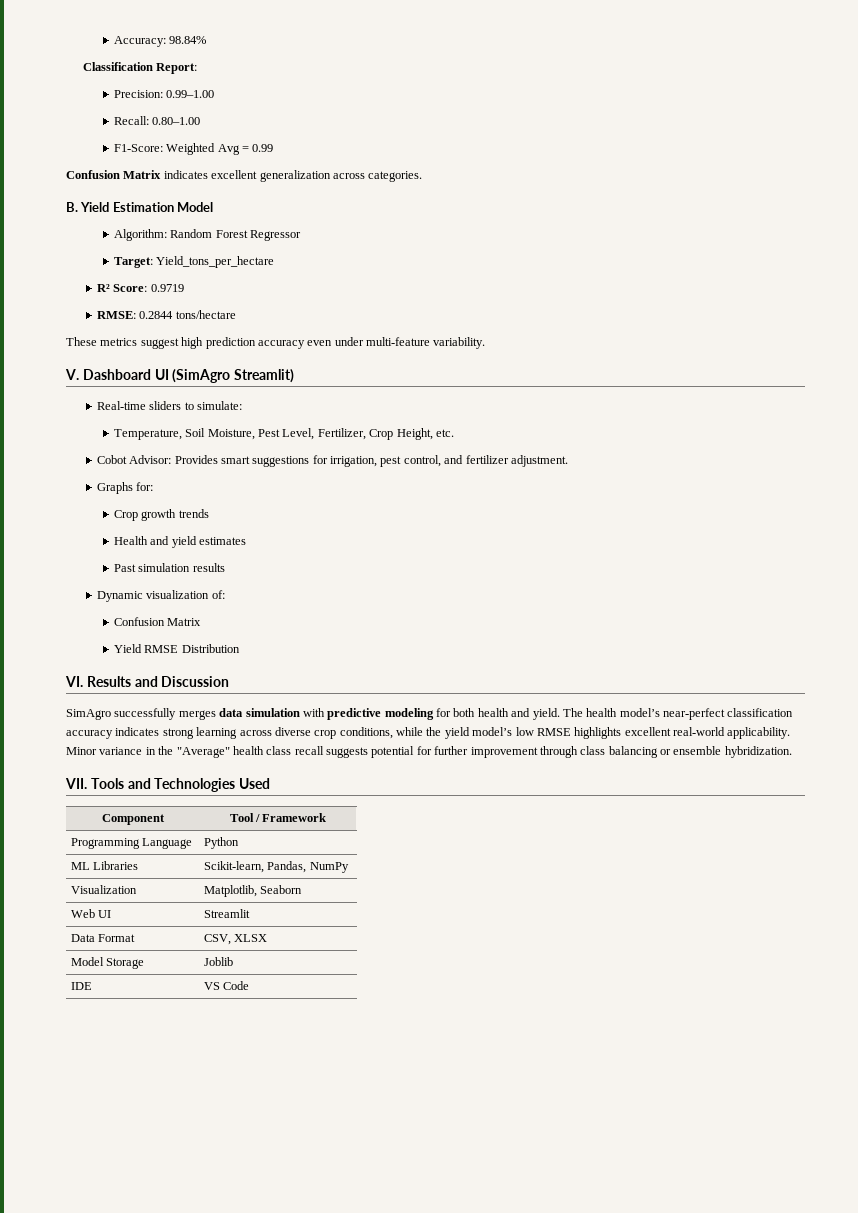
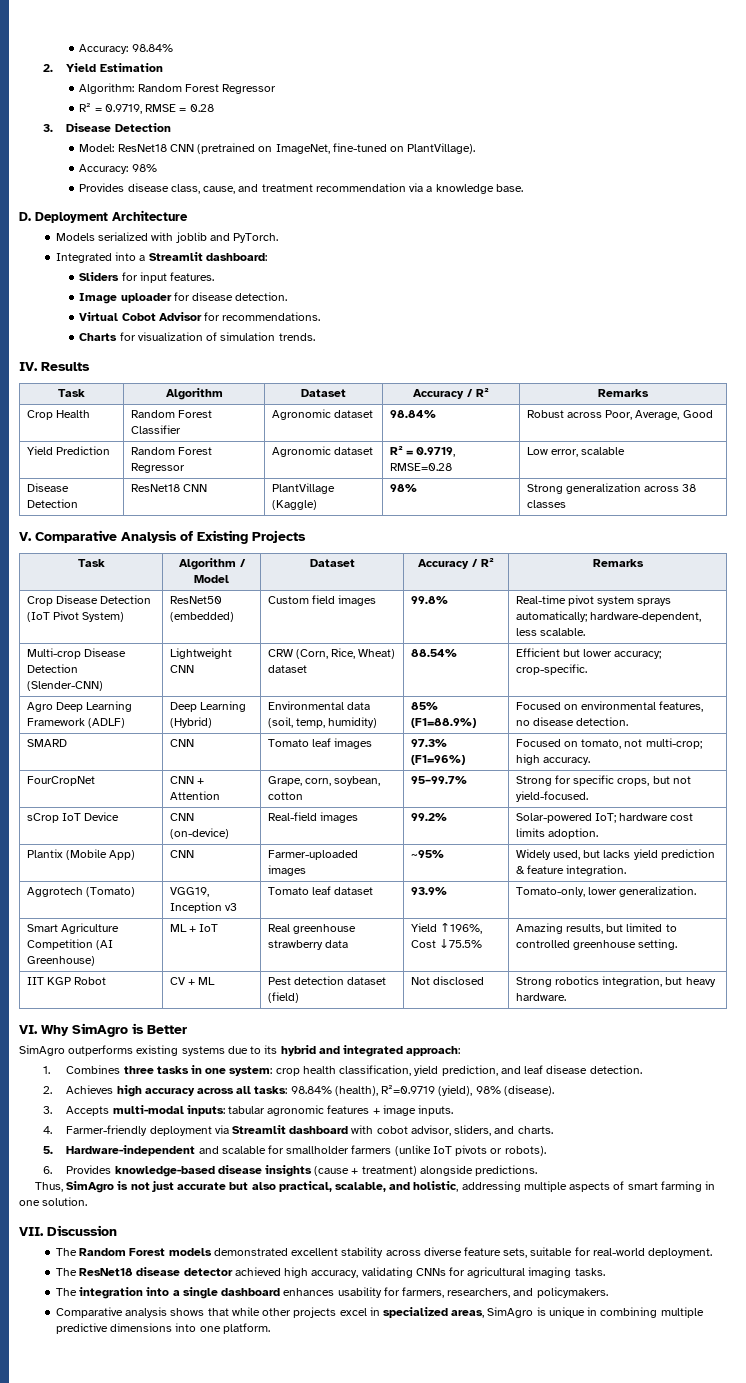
[83,62,198,74] [113,90,215,98] [113,116,201,125] [113,143,274,155] [66,170,423,182] [66,202,78,212] Classification Report: // Precision: 0.99–1.00 // Recall: 0.80–1.00 // F1-Score: Weighted Avg = 0.99 // Confusion Matrix indicates excellent generalization across categories. // B. -> [42,64,53,72] 2.
[177,202,214,212] Model -> (163, 67) none
[113,256,275,268] [96,284,184,292] [96,310,236,319] [66,337,486,349] [65,369,295,383] [96,401,242,410] [113,428,454,440] [96,455,568,467] [96,482,154,494] [113,509,209,521] [113,536,247,548] [113,563,225,572] [96,590,225,602] [113,617,202,626] [113,644,240,653] [65,676,230,687] [66,708,794,720] [66,727,791,739] [66,746,792,758] [65,778,271,792] [102,814,165,825] [229,813,327,822] [71,838,193,849] [204,837,240,849] [71,861,139,870] [204,861,349,873] [71,885,138,894] [204,885,303,897] [71,909,112,918] [204,909,251,918] [71,934,136,942] [204,934,268,945] [71,957,145,969] [204,957,234,966] [71,982,93,990] [204,981,250,990] Target: Yield_tons_per_hectare // R² Score: 0.9719 // RMSE: 0.2844 tons/hectare // These metrics suggest high prediction accuracy even under multi-feature variability. // V. Dashboard UI (SimAgro Streamlit) // Real-time sliders to simulate: // Temperature, Soil Moisture, Pest Level, Fertilizer, Crop Height, etc. // Cobot Advisor: Provides smart suggestions for irrigation, pest control, and fertilizer adjustment. // Graphs for: // Crop growth trends // Health and yield estimates // Past simulation results // Dynamic visualization of: // Confusion Matrix // Yield RMSE Distribution // VI. Results and Discussion // SimAgro successfully merges data simulation with predictive modeling for both health and yield. The health model’s near-perfect classification accuracy indicates strong learning across diverse crop conditions, while the yield model’s low RMSE highlights excellent real-world applicability. Minor variance in the "Average" health class recall suggests potential for further improvement through class balancing or ensemble hybridization. // VII. Tools and Technologies Used // Component | Tool / Framework // Programming Language | Python // ML Libraries | Scikit-learn, Pandas, NumPy // Visualization | Matplotlib, Seaborn // Web UI | Streamlit // Data Format | CSV, XLSX // Model Storage | Joblib // IDE | VS Code -> [79,103,214,114] [42,123,171,132] [79,143,476,154] [79,164,157,174] [79,183,523,194] [19,210,188,223] [55,232,279,243] [55,252,267,263] [79,272,215,283] [79,292,288,304] [79,312,321,321] [79,332,315,341] [19,362,90,371] [58,389,85,397] [165,388,223,400] [301,389,346,397] [413,388,489,399] [598,389,649,397] [26,410,90,420] [130,410,212,418] [130,425,181,434] [271,409,373,420] [389,410,436,418] [526,410,713,420] [26,446,110,455] [130,447,212,455] [130,463,185,473] [271,446,373,457] [389,446,456,457] [389,463,452,471] [526,447,626,457] [26,483,69,492] [26,499,78,508] [130,484,207,492] [271,483,335,494] [271,500,317,510] [389,484,417,492] [526,483,697,494] [526,500,566,508] [19,530,306,544] [77,559,105,567] [178,558,246,570] [194,575,229,583] [309,559,355,567] [418,558,494,569] [592,559,644,567] [26,595,152,606] [26,611,125,622] [169,596,222,604] [169,612,234,622] [267,595,377,606] [410,596,448,604] [515,595,672,606] [515,611,701,622] [515,628,585,636] [26,648,126,659] [26,664,78,673] [26,681,103,691] [169,648,232,659] [169,665,194,673] [267,648,396,659] [267,665,307,673] [410,649,457,657] [515,648,662,659] [515,664,587,675] [26,701,133,712] [26,718,125,728] [169,701,246,712] [169,717,212,728] [267,701,370,710] [267,717,378,728] [410,702,438,710] [410,718,476,728] [515,701,704,712] [515,717,629,726] [26,739,67,747] [169,739,194,747] [267,738,373,749] [410,739,447,747] [410,755,465,765] [515,738,702,749] [515,754,590,765] [26,776,95,786] [169,776,204,784] [169,791,220,800] [267,776,381,786] [267,792,303,800] [410,776,467,784] [515,775,691,786] [515,791,588,802] [26,812,120,823] [169,813,194,821] [169,828,229,839] [267,812,358,823] [410,813,447,821] [515,813,694,823] [515,828,598,839] [26,849,136,860] [169,850,194,858] [267,850,358,860] [267,865,306,876] [410,850,444,858] [515,849,715,860] [515,865,627,876] [26,887,135,897] [169,887,209,897] [169,902,237,913] [267,886,374,895] [410,887,447,895] [515,886,697,897] [26,923,119,934] [26,939,113,950] [26,956,95,966] [169,924,219,932] [267,924,356,934] [267,940,348,950] [410,923,482,934] [410,939,482,948] [515,923,677,934] [515,939,678,950] [26,977,107,985] [169,977,216,985] [267,976,387,985] [267,992,299,1003] [410,976,484,985] [515,976,716,987] [515,993,566,1001] [19,1023,187,1037] [19,1045,461,1057] [42,1065,642,1076] [42,1085,554,1097] [42,1105,454,1116] [42,1125,553,1136] [42,1145,546,1156] [42,1165,538,1177] [34,1181,716,1193] [19,1197,88,1206] [19,1225,117,1236] [55,1247,713,1258] [55,1267,605,1278] [55,1287,608,1299] [55,1307,704,1318] [55,1323,270,1334] R² = 0.9719, RMSE = 0.28 // 3. Disease Detection // Model: ResNet18 CNN (pretrained on ImageNet, fine-tuned on PlantVillage). // Accuracy: 98% // Provides disease class, cause, and treatment recommendation via a knowledge base. // D. Deployment Architecture // Models serialized with joblib and PyTorch. // Integrated into a Streamlit dashboard: // Sliders for input features. // Image uploader for disease detection. // Virtual Cobot Advisor for recommendations. // Charts for visualization of simulation trends. // IV. Results // Task | Algorithm | Dataset | Accuracy / R² | Remarks // Crop Health | Random Forest Classifier | Agronomic dataset | 98.84% | Robust across Poor, Average, Good // Yield Prediction | Random Forest Regressor | Agronomic dataset | R² = 0.9719, RMSE=0.28 | Low error, scalable // Disease Detection | ResNet18 CNN | PlantVillage (Kaggle) | 98% | Strong generalization across 38 classes // V. Comparative Analysis of Existing Projects // Task | Algorithm / Model | Dataset | Accuracy / R² | Remarks // Crop Disease Detection (IoT Pivot System) | ResNet50 (embedded) | Custom field images | 99.8% | Real-time pivot system sprays automatically; hardware-dependent, less scalable. // Multi-crop Disease Detection (Slender-CNN) | Lightweight CNN | CRW (Corn, Rice, Wheat) dataset | 88.54% | Efficient but lower accuracy; crop-specific. // Agro Deep Learning Framework (ADLF) | Deep Learning (Hybrid) | Environmental data (soil, temp, humidity) | 85% (F1=88.9%) | Focused on environmental features, no disease detection. // SMARD | CNN | Tomato leaf images | 97.3% (F1=96%) | Focused on tomato, not multi-crop; high accuracy. // FourCropNet | CNN + Attention | Grape, corn, soybean, cotton | 95–99.7% | Strong for specific crops, but not yield-focused. // sCrop IoT Device | CNN (on-device) | Real-field images | 99.2% | Solar-powered IoT; hardware cost limits adoption. // Plantix (Mobile App) | CNN | Farmer-uploaded images | ~95% | Widely used, but lacks yield prediction & feature integration. // Aggrotech (Tomato) | VGG19, Inception v3 | Tomato leaf dataset | 93.9% | Tomato-only, lower generalization. // Smart Agriculture Competition (AI Greenhouse) | ML + IoT | Real greenhouse strawberry data | Yield ↑196%, Cost ↓75.5% | Amazing results, but limited to controlled greenhouse setting. // IIT KGP Robot | CV + ML | Pest detection dataset (field) | Not disclosed | Strong robotics integration, but heavy hardware. // VI. Why SimAgro is Better // SimAgro outperforms existing systems due to its hybrid and integrated approach: // 1. Combines three tasks in one system: crop health classification, yield prediction, and leaf disease detection. // 2. Achieves high accuracy across all tasks: 98.84% (health), R²=0.9719 (yield), 98% (disease). // 3. Accepts multi-modal inputs: tabular agronomic features + image inputs. // 4. Farmer-friendly deployment via Streamlit dashboard with cobot advisor, sliders, and charts. // 5. Hardware-independent and scalable for smallholder farmers (unlike IoT pivots or robots). // 6. Provides knowledge-based disease insights (cause + treatment) alongside predictions. // Thus, SimAgro is not just accurate but also practical, scalable, and holistic, addressing multiple aspects of smart farming in one solution. // VII. Discussion // The Random Forest models demonstrated excellent stability across diverse feature sets, suitable for real-world deployment. // The ResNet18 disease detector achieved high accuracy, validating CNNs for agricultural imaging tasks. // The integration into a single dashboard enhances usability for farmers, researchers, and policymakers. // Comparative analysis shows that while other projects excel in specialized areas, SimAgro is unique in combining multiple predictive dimensions into one platform.

